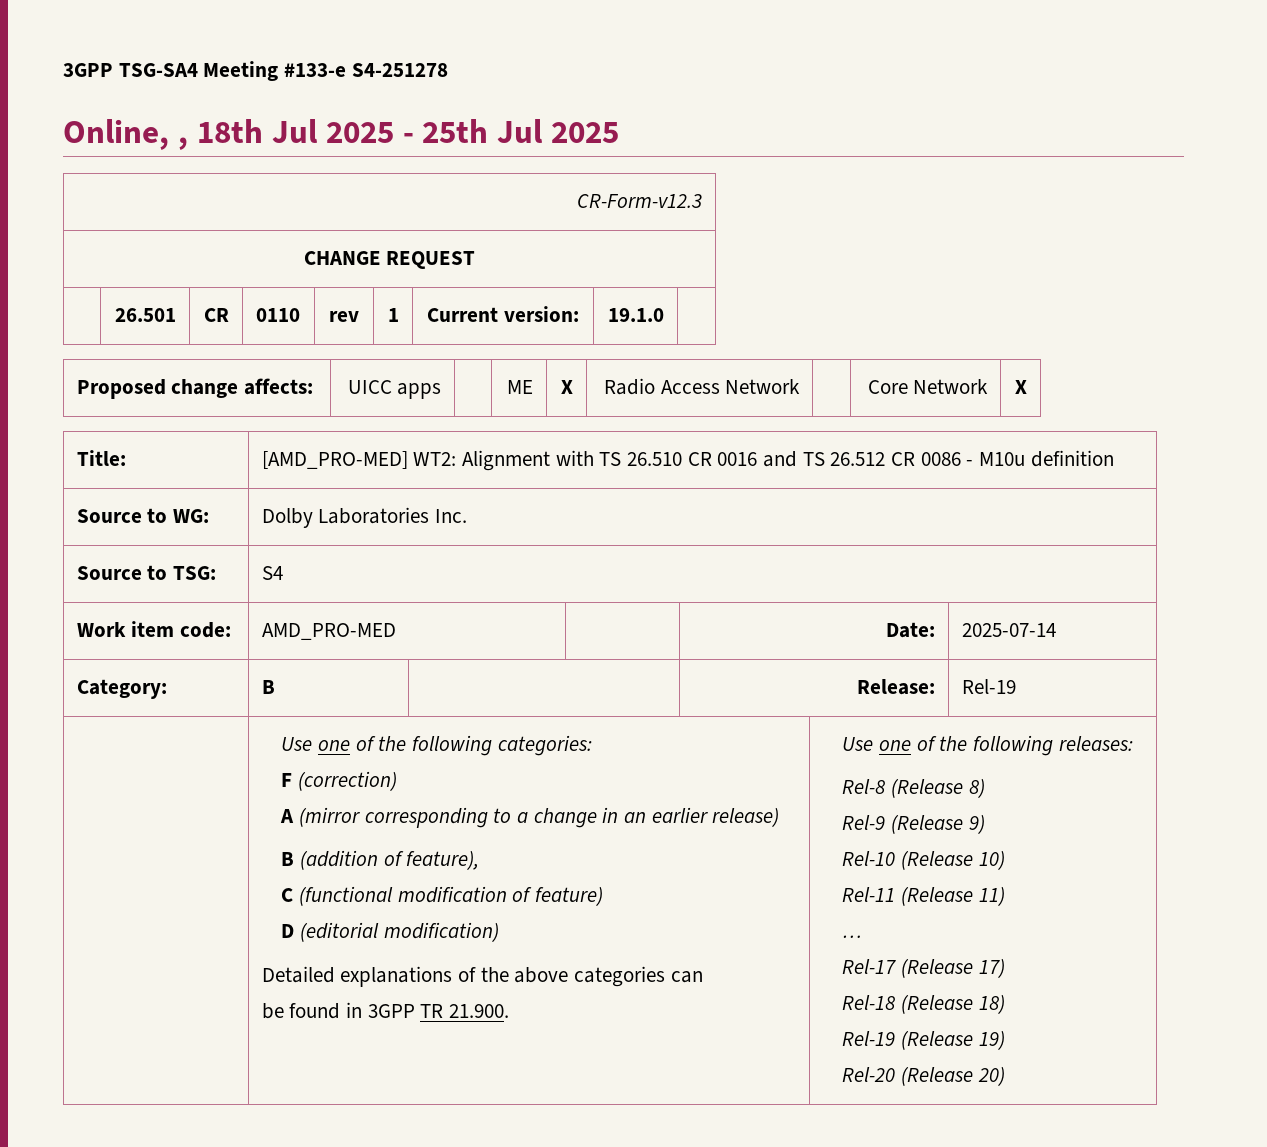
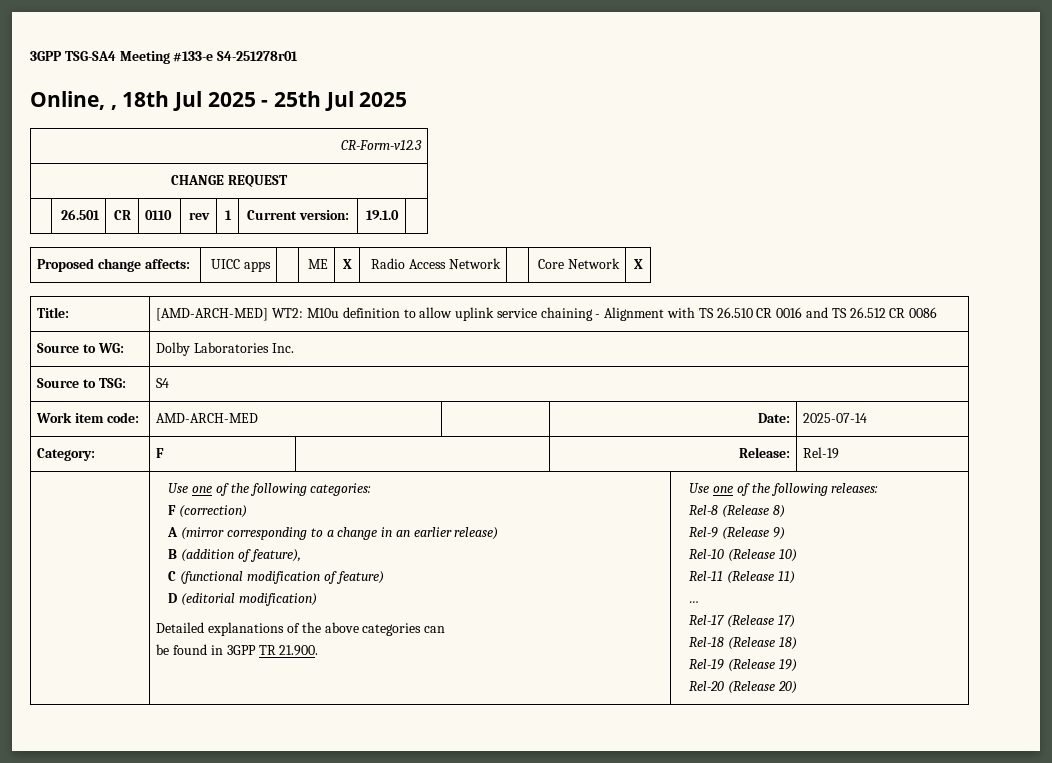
[351,63,448,77] S4-251278 -> [217,51,299,61] S4-251278r01
[261,451,457,469] [AMD_PRO-MED] WT2: -> [156,307,601,321] [AMD-ARCH-MED] WT2: M10u definition to allow uplink service chaining -
[966,450,1114,467] - M10u definition -> (938, 312) none
[261,623,396,640] AMD_PRO-MED -> [156,413,259,423] AMD-ARCH-MED
[261,680,275,694] B -> [156,448,165,458] F

